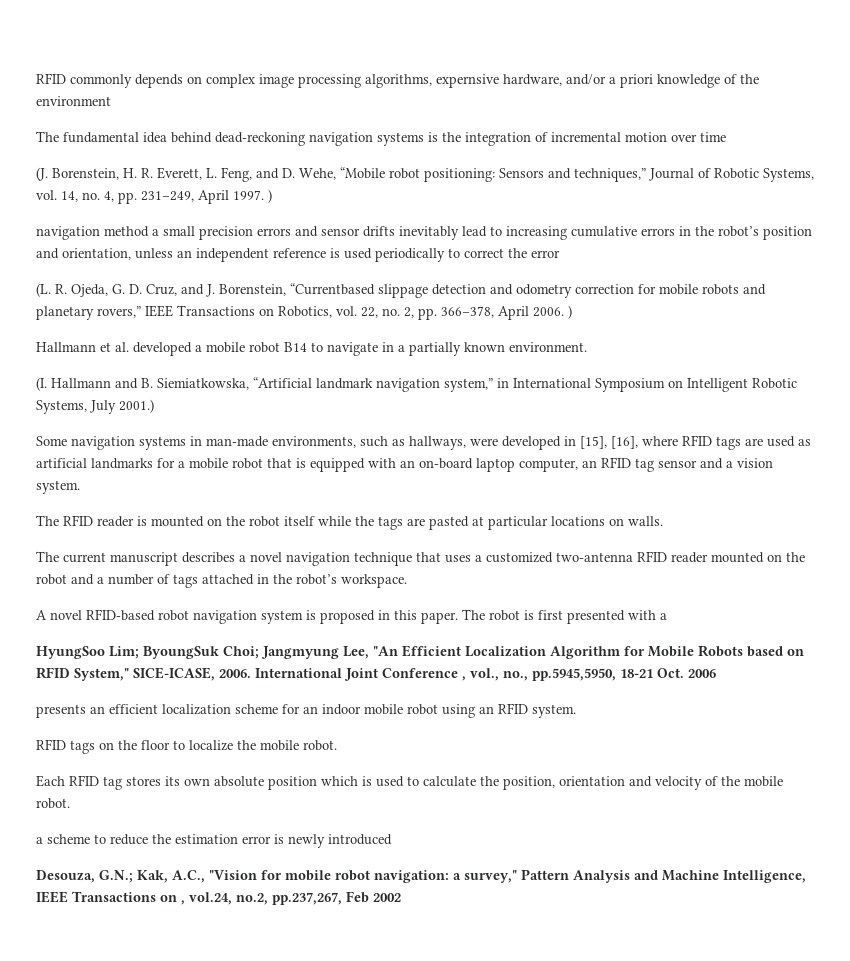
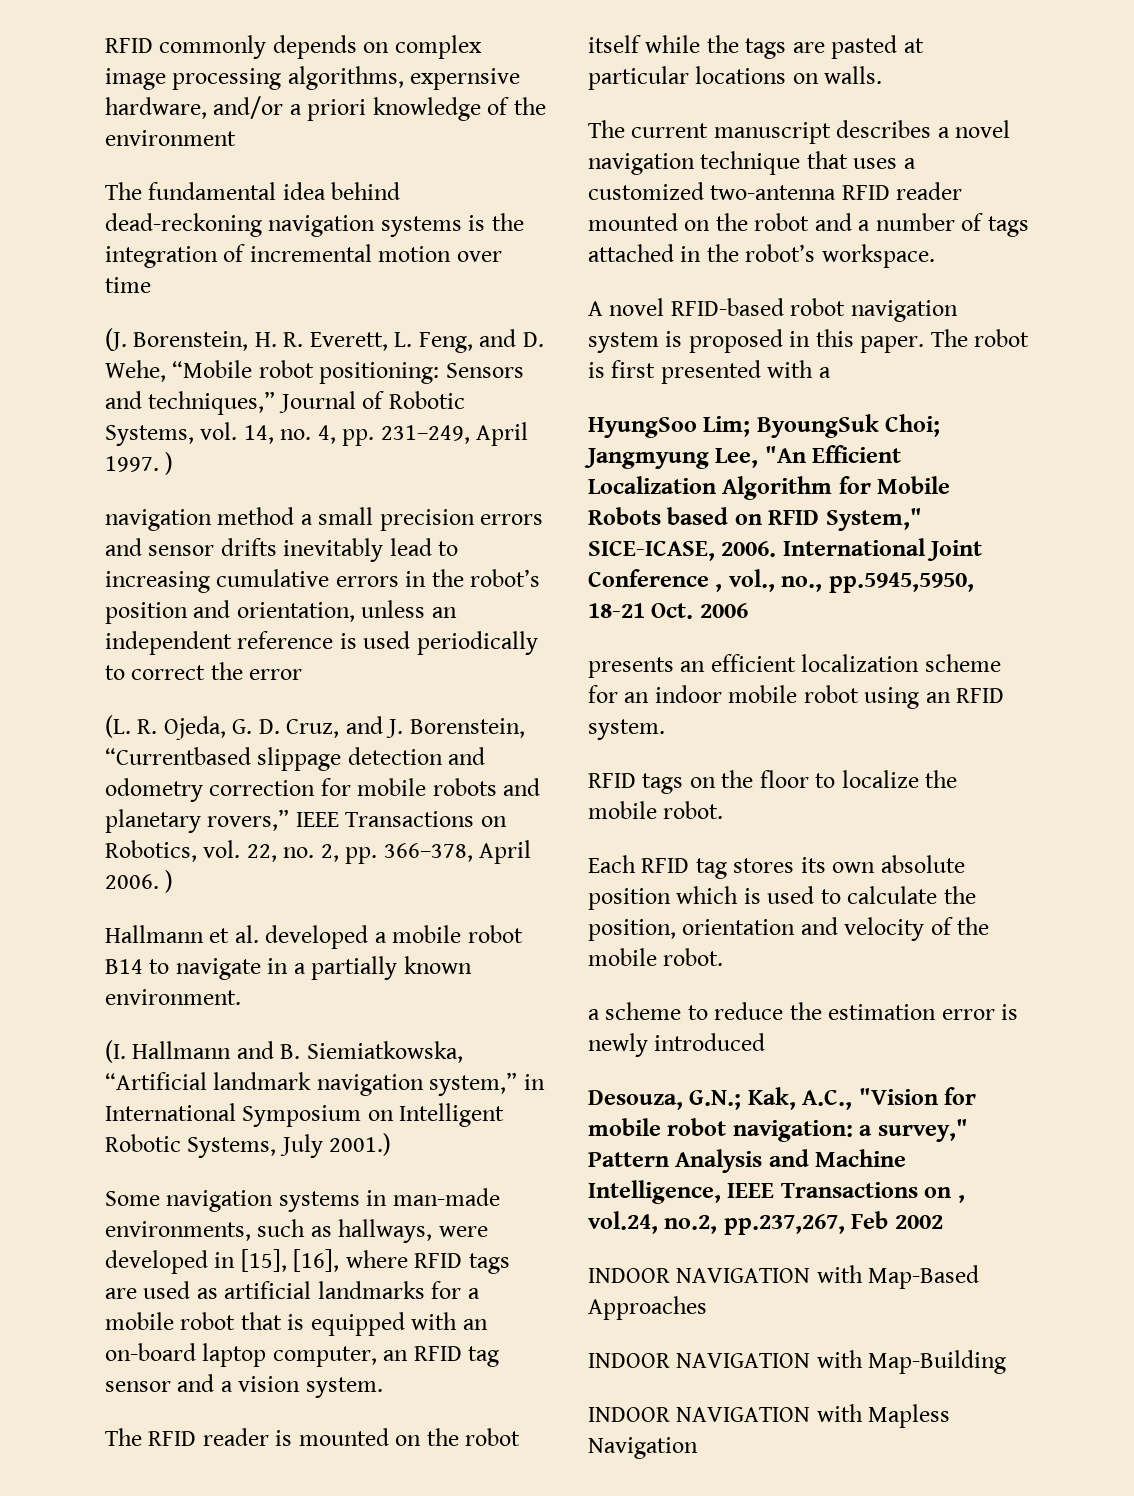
(401, 897) none -> [588,1265,980,1289] [588,1296,707,1320] [588,1350,1007,1374] [588,1404,951,1428] [588,1437,698,1459] // INDOOR NAVIGATION with Map-Based Approaches // INDOOR NAVIGATION with Map-Building // INDOOR NAVIGATION with Mapless Navigation

